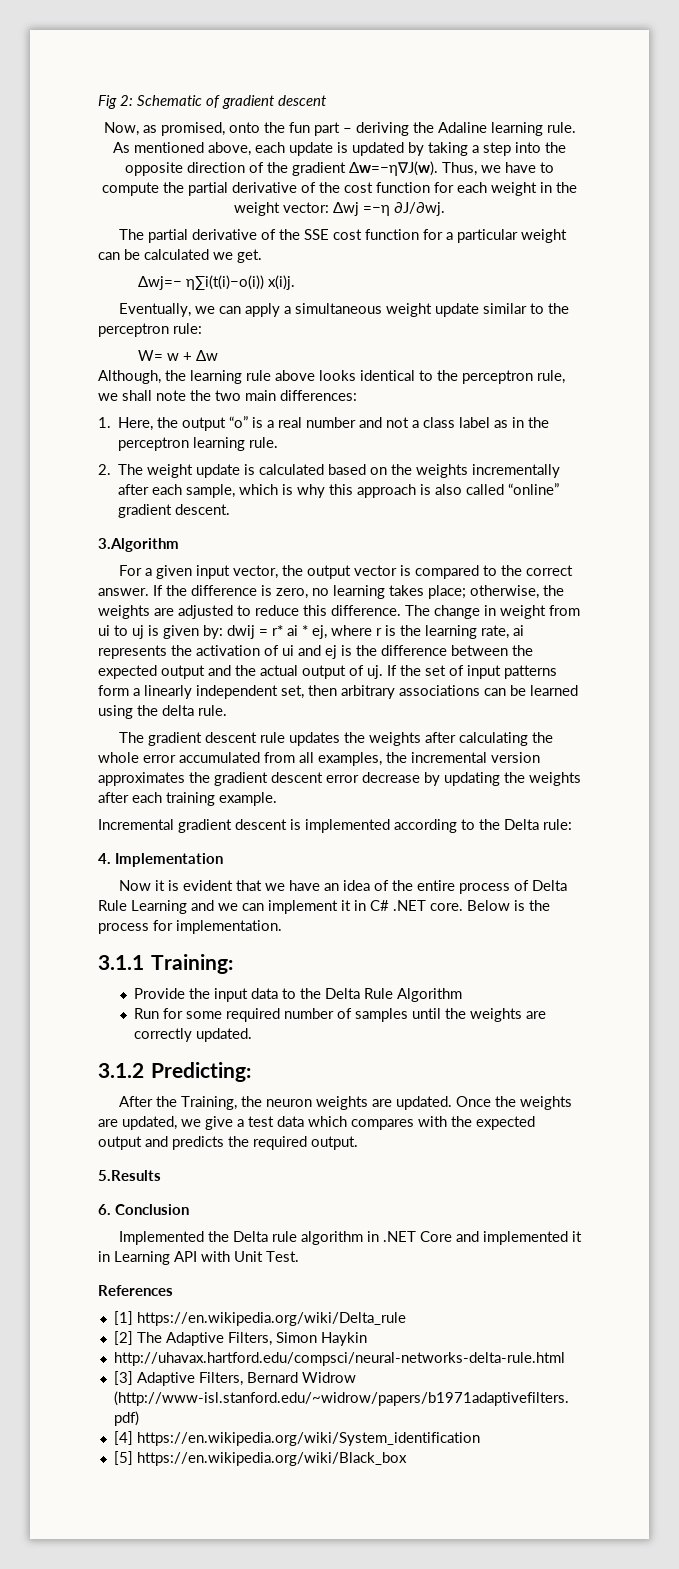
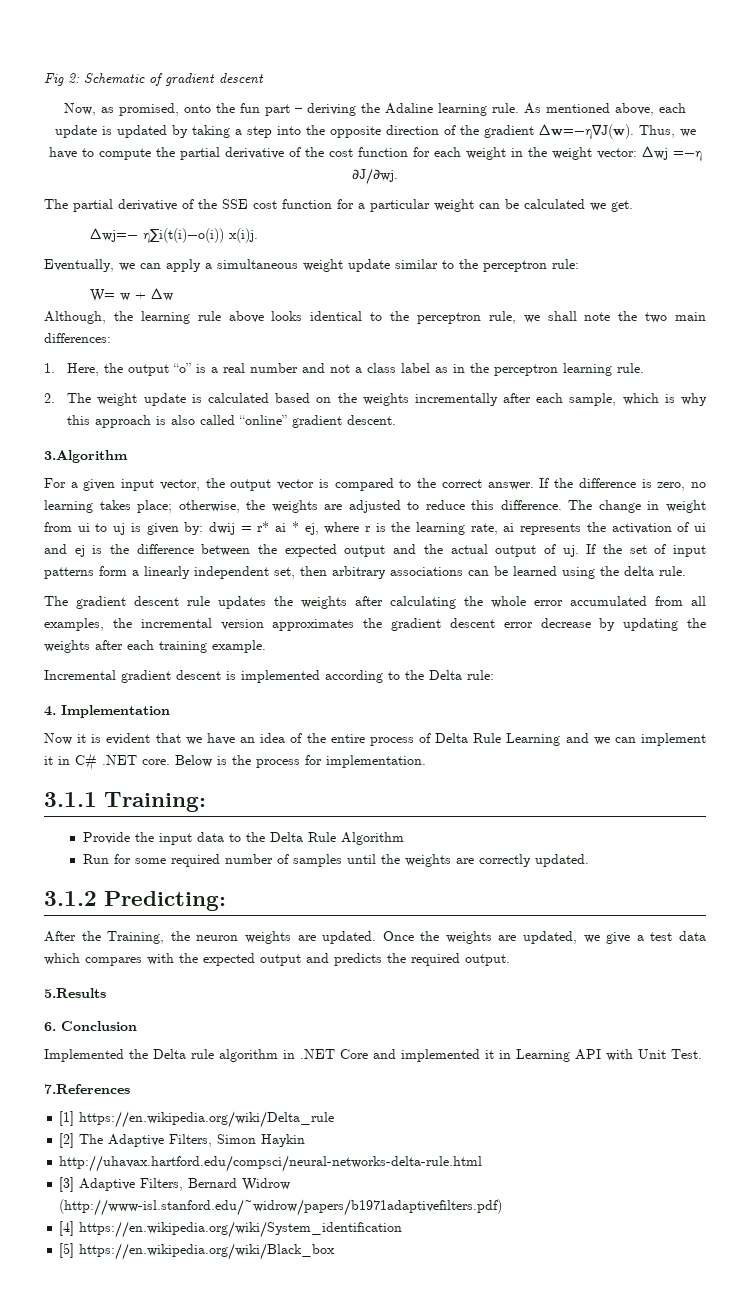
[98,1285,173,1296] References -> [44,1084,130,1094] 7.References

